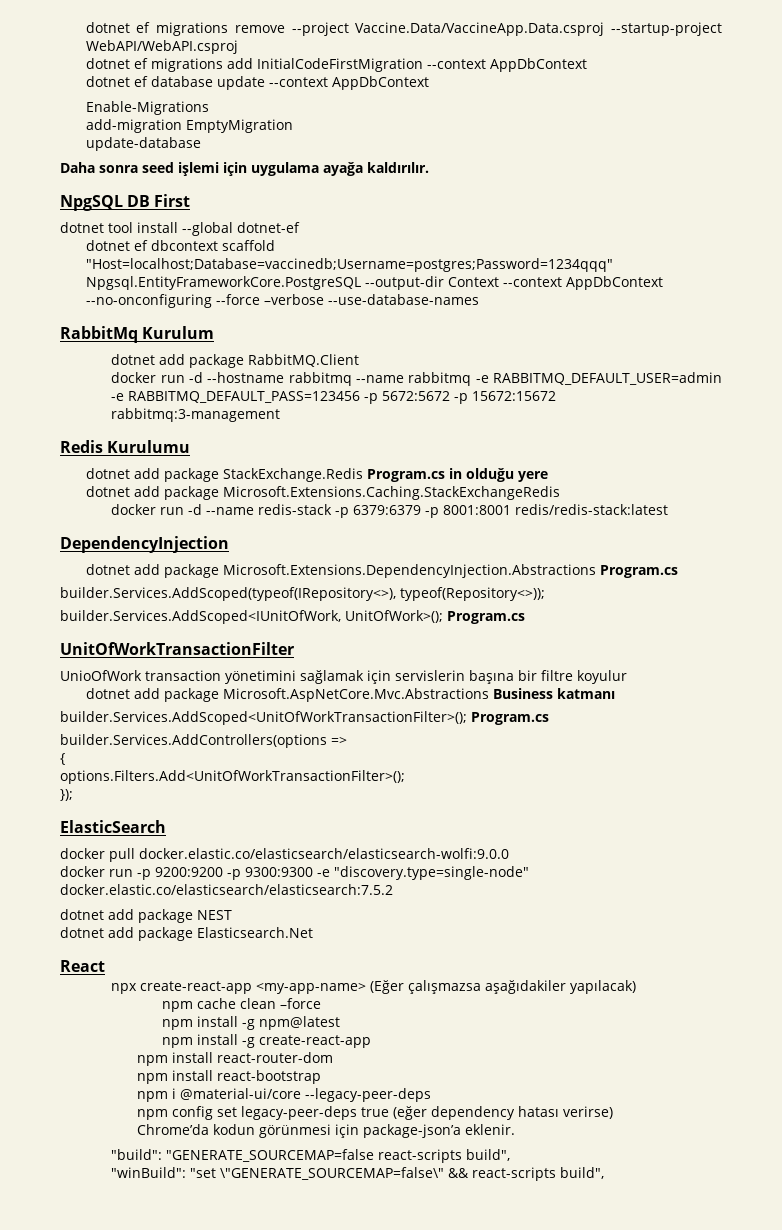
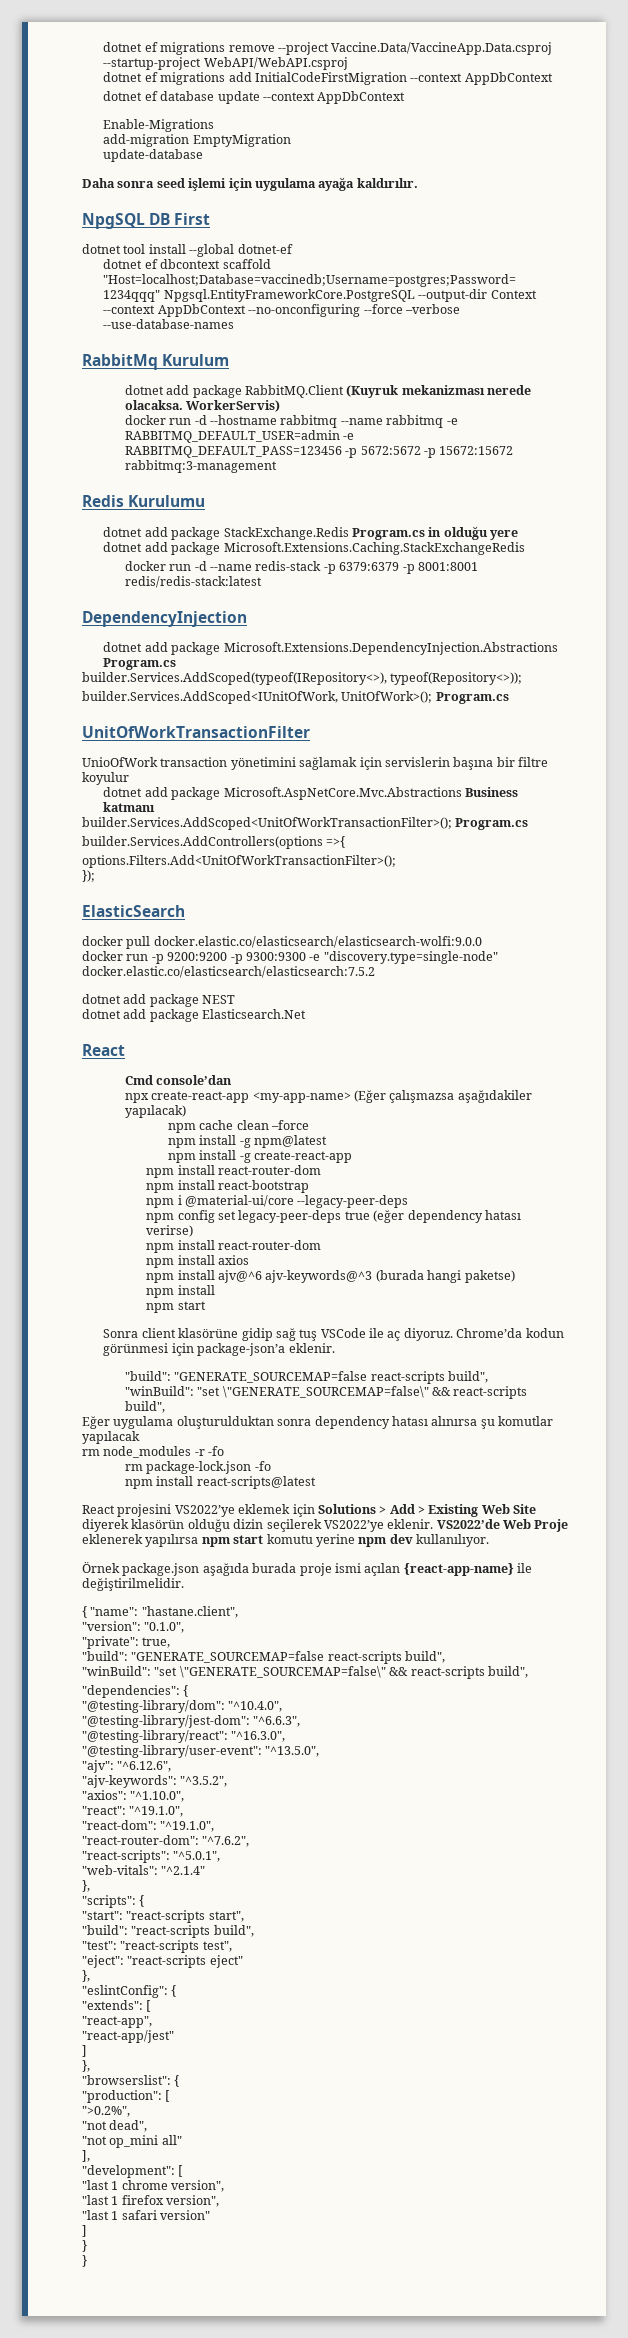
(360, 360) none -> [346,385,532,398] [124,400,281,412] (Kuyruk mekanizması nerede olacaksa. WorkerServis)
[331,737,347,745] [60,753,65,765] => // { -> [326,836,346,848] =>{
(105, 966) none -> [124,1075,233,1085] // Cmd console’dan
(613, 1112) none -> [146,1240,322,1253] [146,1255,250,1268] [146,1270,515,1283] [146,1285,215,1298] [146,1301,206,1313] [103,1328,453,1341] npm install react-router-dom // npm install axios // npm install ajv@^6 ajv-keywords@^3 (burada hangi paketse) // npm install // npm start // Sonra client klasörüne gidip sağ tuş VSCode ile aç diyoruz.
(605, 1173) none -> [82,1416,553,1429] [82,1431,140,1444] [82,1446,225,1458] [124,1461,271,1474] [124,1476,316,1489] [82,1504,537,1517] [82,1519,569,1532] [82,1534,489,1547] [82,1562,532,1576] [82,1578,184,1591] [82,1606,238,1618] [82,1621,185,1633] [82,1636,171,1649] [82,1651,446,1664] [82,1666,528,1679] [82,1685,189,1698] [82,1700,283,1713] [82,1715,301,1728] [82,1730,286,1743] [82,1745,320,1758] [82,1760,172,1773] [82,1775,228,1788] [82,1790,185,1802] [82,1806,184,1817] [82,1820,215,1832] [82,1835,250,1847] [82,1850,221,1863] [82,1865,206,1875] [82,1880,90,1892] [82,1895,145,1908] [82,1910,244,1923] [82,1925,254,1938] [82,1940,232,1953] [82,1955,243,1968] [82,1970,90,1982] [82,1985,177,1998] [82,2000,152,2012] [82,2016,152,2028] [82,2030,174,2043] [82,2045,87,2057] [82,2060,90,2072] [82,2075,180,2087] [82,2090,171,2103] [82,2106,130,2117] [82,2120,148,2132] [82,2135,182,2148] [82,2150,90,2162] [82,2165,184,2178] [82,2180,225,2192] [82,2195,220,2207] [82,2210,211,2220] [82,2225,87,2237] [82,2240,87,2252] [82,2255,87,2267] // Eğer uygulama oluşturulduktan sonra dependency hatası alınırsa şu komutlar yapılacak // rm node_modules -r -fo // rm package-lock.json -fo // npm install react-scripts@latest // React projesini VS2022’ye eklemek için Solutions > Add > Existing Web Site diyerek klasörün olduğu dizin seçilerek VS2022’ye eklenir. VS2022’de Web Proje eklenerek yapılırsa npm start komutu yerine npm dev kullanılıyor. // Örnek package.json aşağıda burada proje ismi açılan {react-app-name} ile değiştirilmelidir. // { "name": "hastane.client", // "version": "0.1.0", // "private": true, // "build": "GENERATE_SOURCEMAP=false react-scripts build", // "winBuild": "set \"GENERATE_SOURCEMAP=false\" && react-scripts build", // "dependencies": { // "@testing-library/dom": "^10.4.0", // "@testing-library/jest-dom": "^6.6.3", // "@testing-library/react": "^16.3.0", // "@testing-library/user-event": "^13.5.0", // "ajv": "^6.12.6", // "ajv-keywords": "^3.5.2", // "axios": "^1.10.0", // "react": "^19.1.0", // "react-dom": "^19.1.0", // "react-router-dom": "^7.6.2", // "react-scripts": "^5.0.1", // "web-vitals": "^2.1.4" // }, // "scripts": { // "start": "react-scripts start", // "build": "react-scripts build", // "test": "react-scripts test", // "eject": "react-scripts eject" // }, // "eslintConfig": { // "extends": [ // "react-app", // "react-app/jest" // ] // }, // "browserslist": { // "production": [ // ">0.2%", // "not dead", // "not op_mini all" // ], // "development": [ // "last 1 chrome version", // "last 1 firefox version", // "last 1 safari version" // ] // } // }

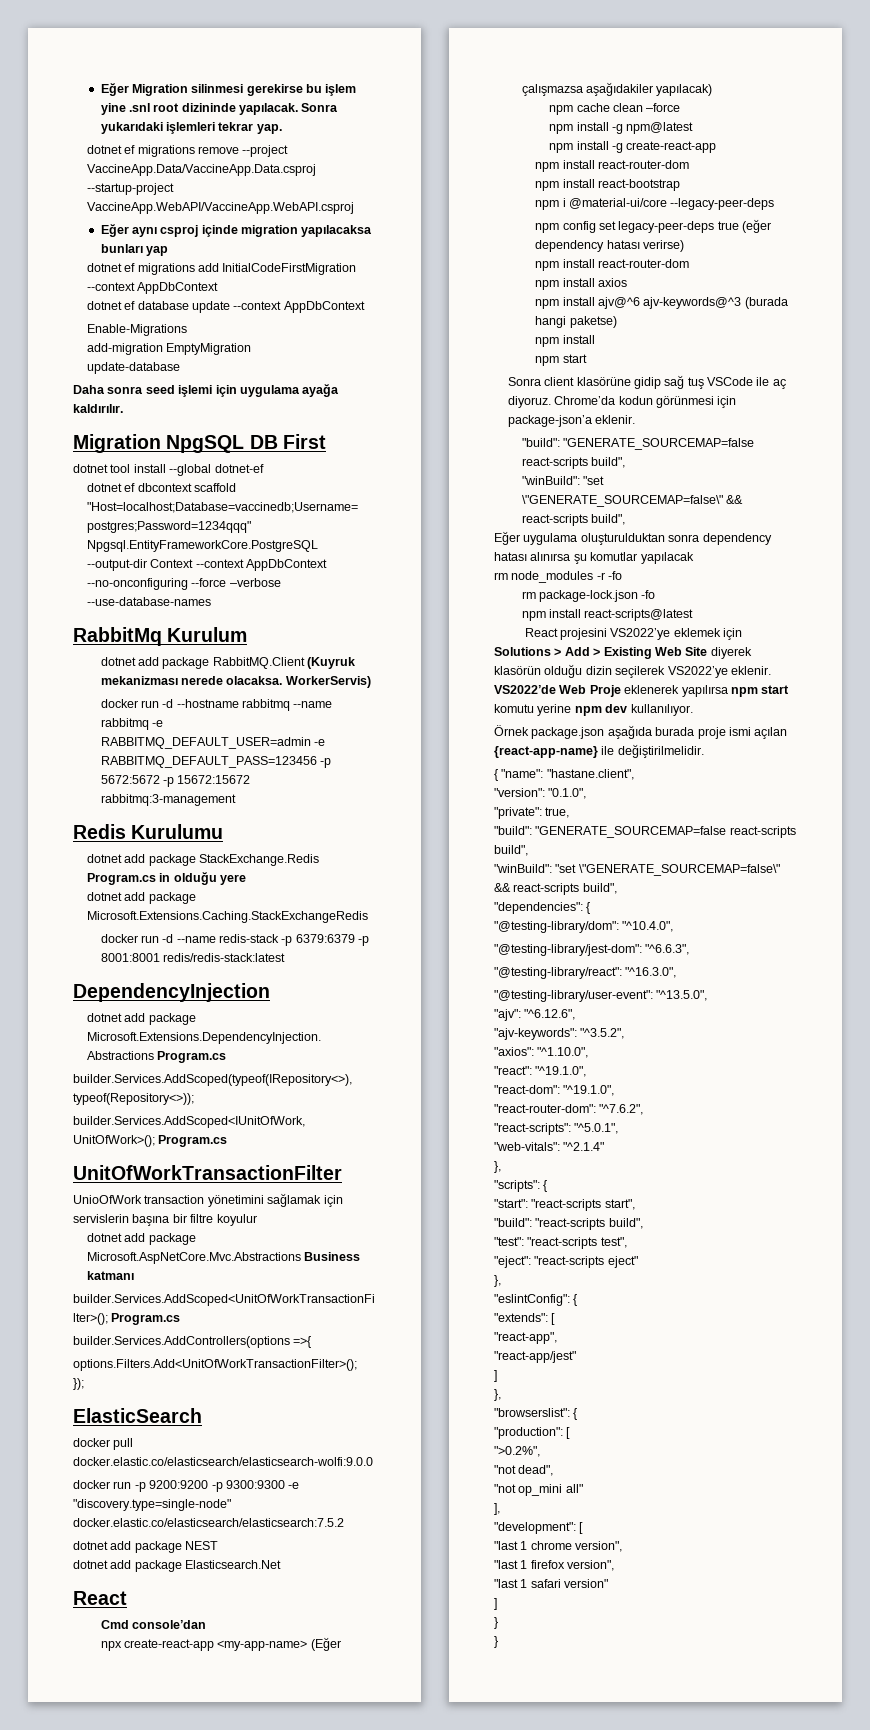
(103, 47) none -> [100,83,357,96] [100,103,339,115] [100,122,282,134] Eğer Migration silinmesi gerekirse bu işlem yine .snl root dizininde yapılacak. Sonra yukarıdaki işlemleri tekrar yap. //
[331,42,553,55] [103,57,348,70] Vaccine.Data/VaccineApp.Data.csproj --startup-project WebAPI/WebAPI.csproj -> [86,164,316,176] [86,183,174,195] [86,202,354,214] [100,224,373,237] [100,244,168,256] VaccineApp.Data/VaccineApp.Data.csproj --startup-project VaccineApp.WebAPI/VaccineApp.WebAPI.csproj // Eğer aynı csproj içinde migration yapılacaksa bunları yap
(418, 183) none -> [73,434,161,453] Migration

